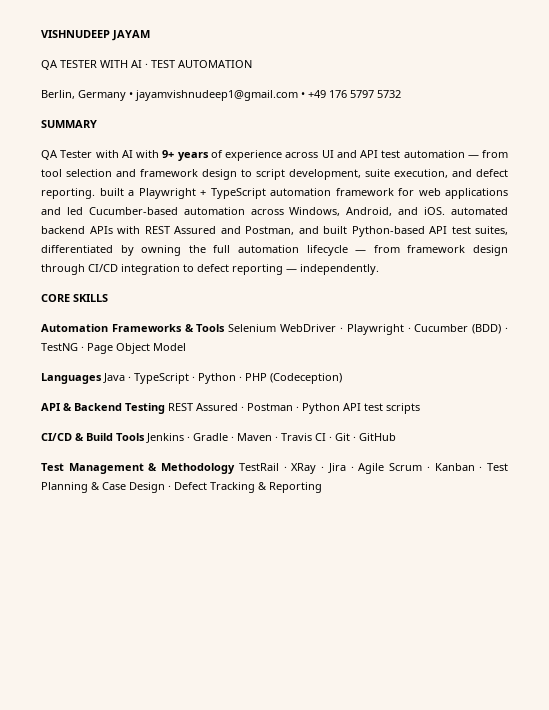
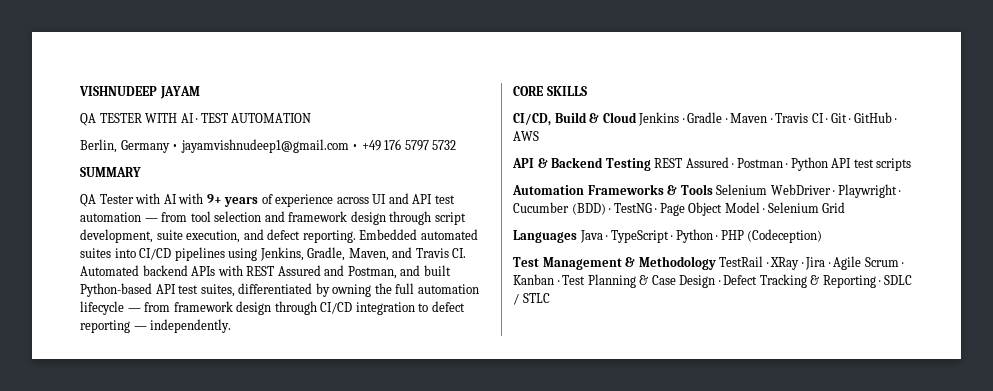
[241,169,252,177] to -> [389,211,432,225] through
[99,188,508,199] [41,207,509,216] built a Playwright + TypeScript automation framework for web applications and led Cucumber-based automation across Windows, Android, and iOS. automated -> [359,229,478,240] [80,247,467,261] [80,265,139,276] Embedded automated suites into CI/CD pipelines using Jenkins, Gradle, Maven, and Travis CI. Automated
(108, 298) none -> [513,112,898,126] [513,131,539,141] [512,157,912,171] // CI/CD, Build & Cloud Jenkins · Gradle · Maven · Travis CI · Git · GitHub · AWS // API & Backend Testing REST Assured · Postman · Python API test scripts
(186, 347) none -> [763,202,846,213] · Selenium Grid
[41,403,420,414] [41,433,396,443] // API & Backend Testing REST Assured · Postman · Python API test scripts // CI/CD & Build Tools Jenkins · Gradle · Maven · Travis CI · Git · GitHub -> (823, 236) none
(322, 487) none -> [879,275,912,285] [513,293,550,305] · SDLC / STLC

